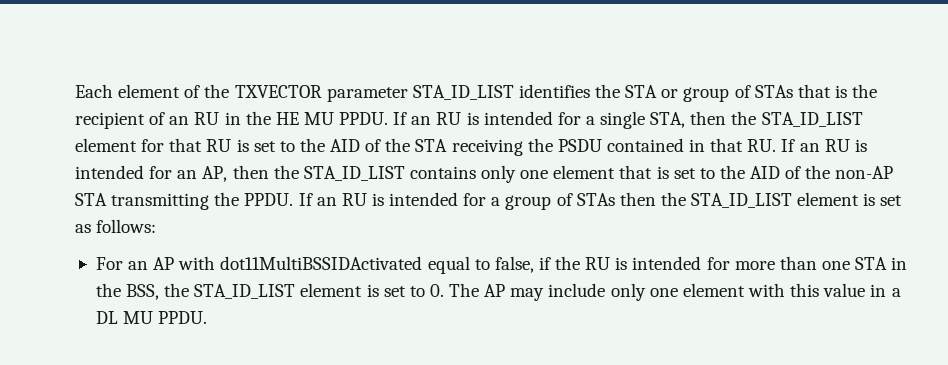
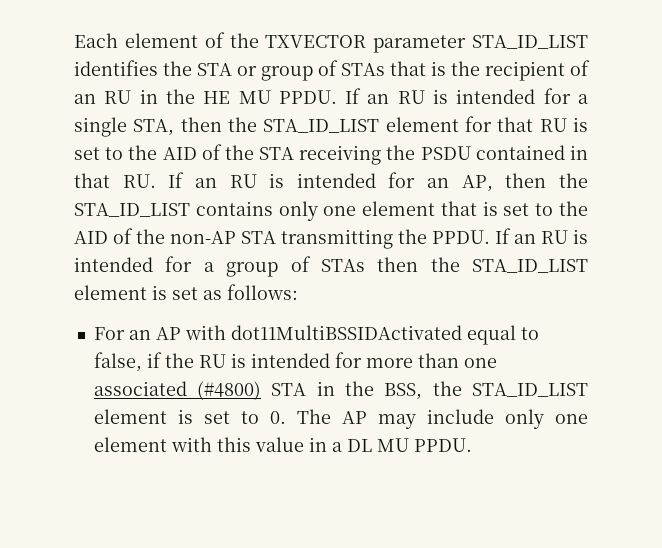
(850, 265) none -> [93,381,262,400] associated (#4800)

